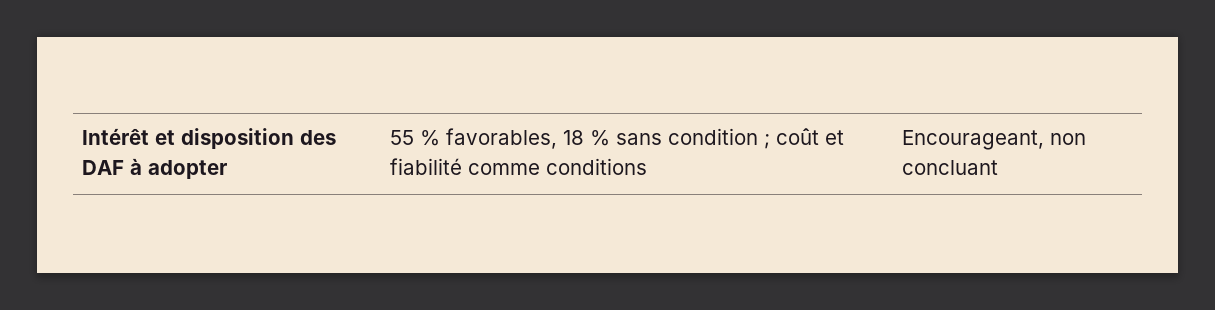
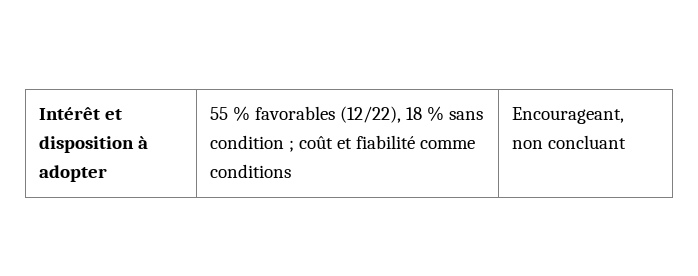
[299,130,336,145] [81,160,124,175] des DAF -> (134, 144) none
[445,128,557,149] favorables, -> [254,106,401,123] favorables (12/22),

